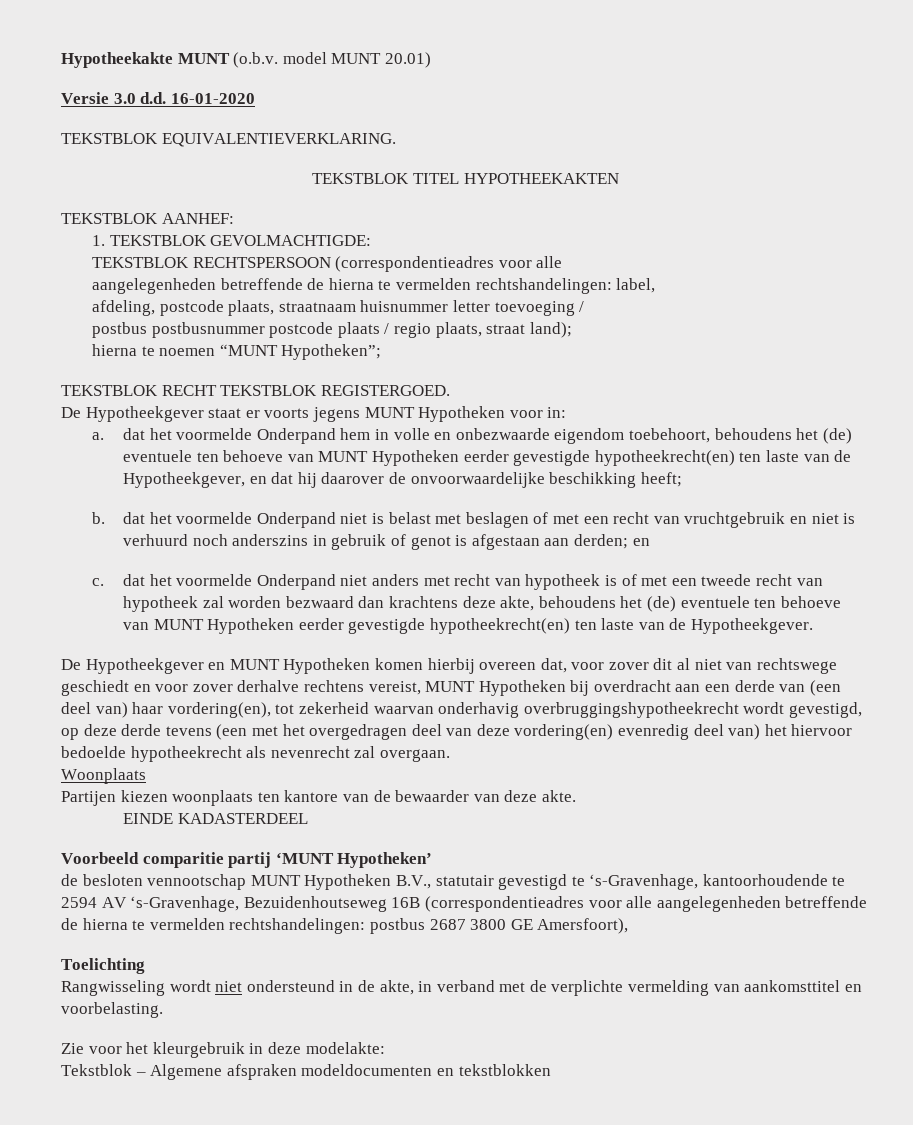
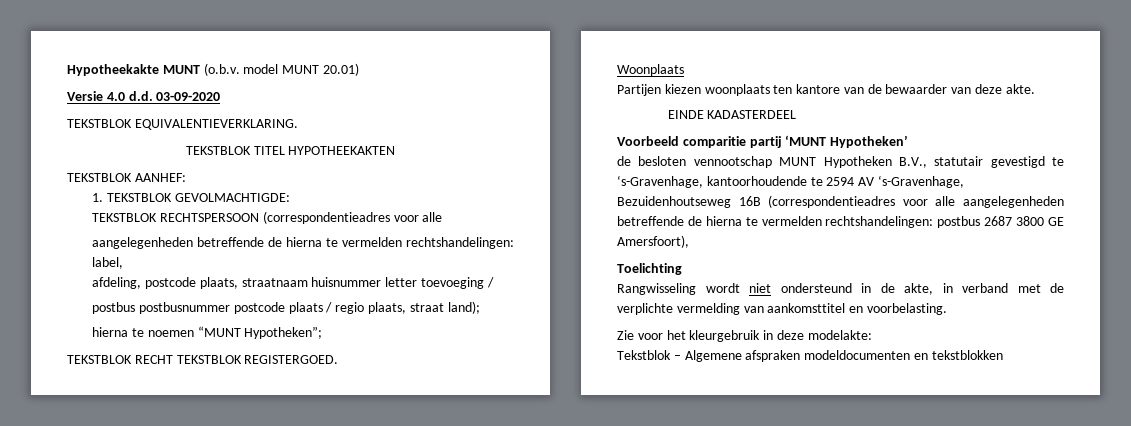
[113,92,255,104] 3.0 d.d. 16-01-2020 -> [106,91,221,101] 4.0 d.d. 03-09-2020
[61,406,567,422] [92,428,852,444] [123,450,852,466] [123,472,682,488] [92,512,856,528] [123,534,650,550] [92,574,823,590] [123,596,841,612] [123,618,814,634] [61,658,837,674] [61,680,841,696] [61,702,862,718] [61,724,853,740] [61,746,450,762] // De Hypotheekgever staat er voorts jegens MUNT Hypotheken voor in: // a. dat het voormelde Onderpand hem in volle en onbezwaarde eigendom toebehoort, behoudens het (de) eventuele ten behoeve van MUNT Hypotheken eerder gevestigde hypotheekrecht(en) ten laste van de Hypotheekgever, en dat hij daarover de onvoorwaardelijke beschikking heeft; // b. dat het voormelde Onderpand niet is belast met beslagen of met een recht van vruchtgebruik en niet is verhuurd noch anderszins in gebruik of genot is afgestaan aan derden; en // c. dat het voormelde Onderpand niet anders met recht van hypotheek is of met een tweede recht van hypotheek zal worden bezwaard dan krachtens deze akte, behoudens het (de) eventuele ten behoeve van MUNT Hypotheken eerder gevestigde hypotheekrecht(en) ten laste van de Hypotheekgever. // De Hypotheekgever en MUNT Hypotheken komen hierbij overeen dat, voor zover dit al niet van rechtswege geschiedt en voor zover derhalve rechtens vereist, MUNT Hypotheken bij overdracht aan een derde van (een deel van) haar vordering(en), tot zekerheid waarvan onderhavig overbruggingshypotheekrecht wordt gevestigd, op deze derde tevens (een met het overgedragen deel van deze vordering(en) evenredig deel van) het hiervoor bedoelde hypotheekrecht als nevenrecht zal overgaan. -> (339, 359) none

